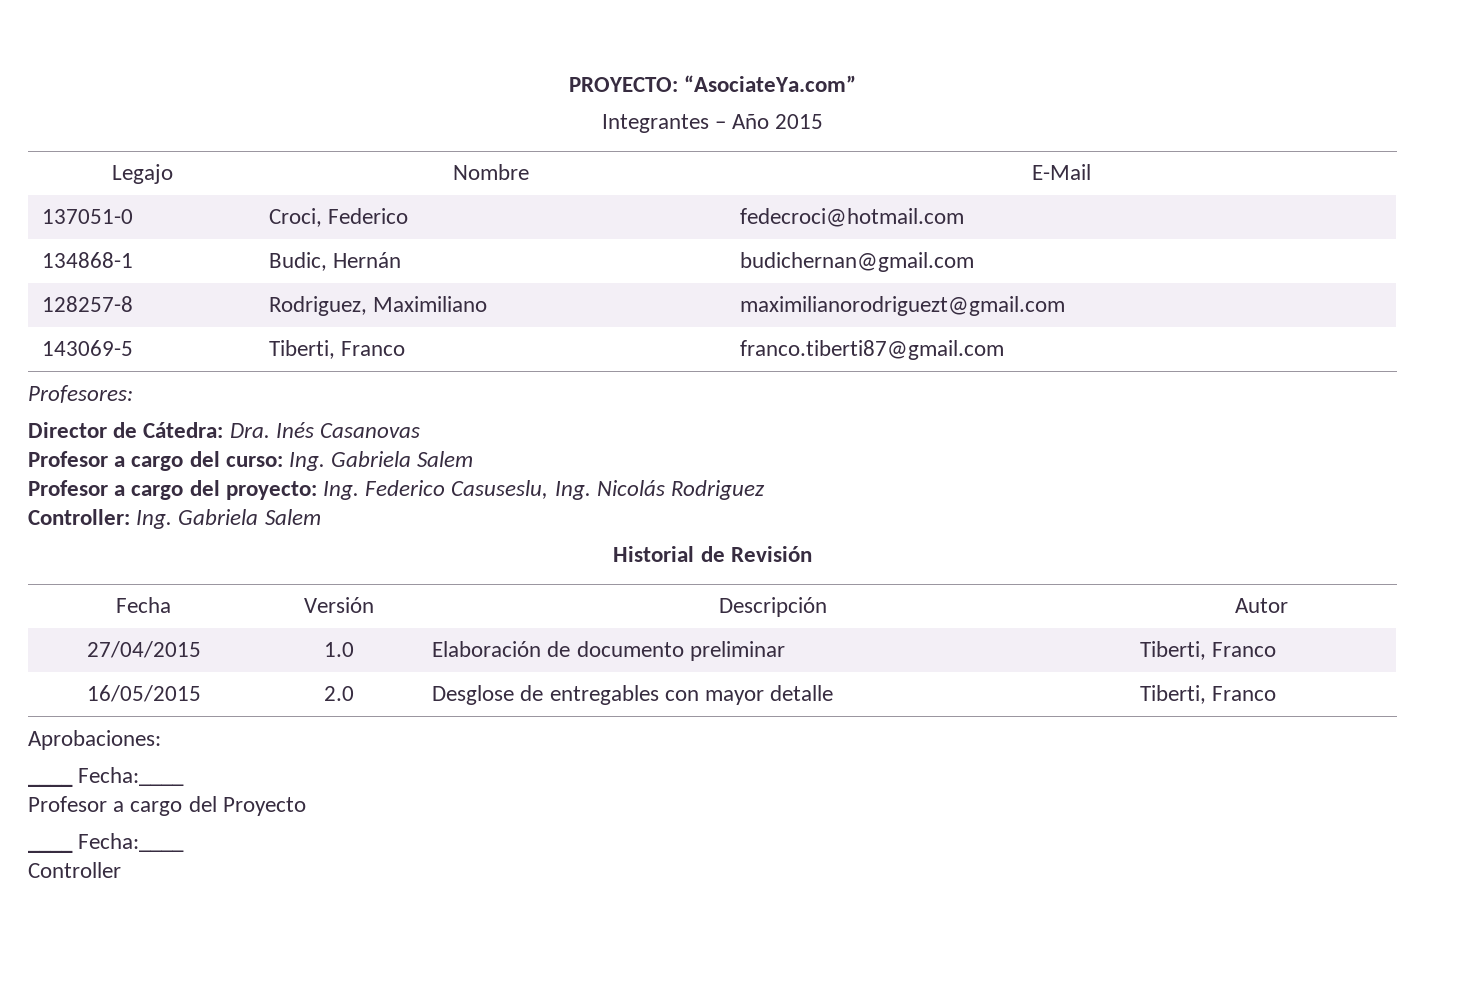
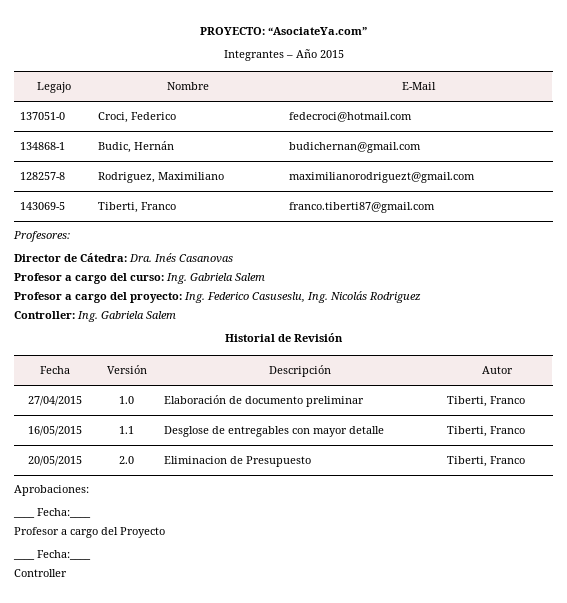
[323,686,354,701] 2.0 -> [119,426,134,434] 1.1
(1277, 693) none -> [27,456,82,466] [119,456,134,464] [164,456,312,467] [447,456,526,467] // 20/05/2015 | 2.0 | Eliminacion de Presupuesto | Tiberti, Franco

